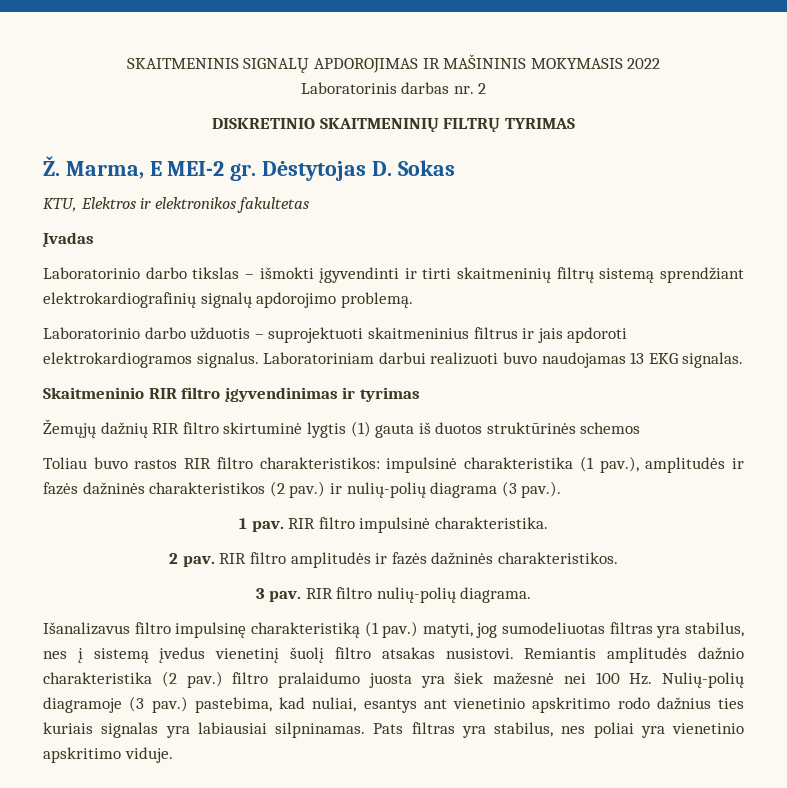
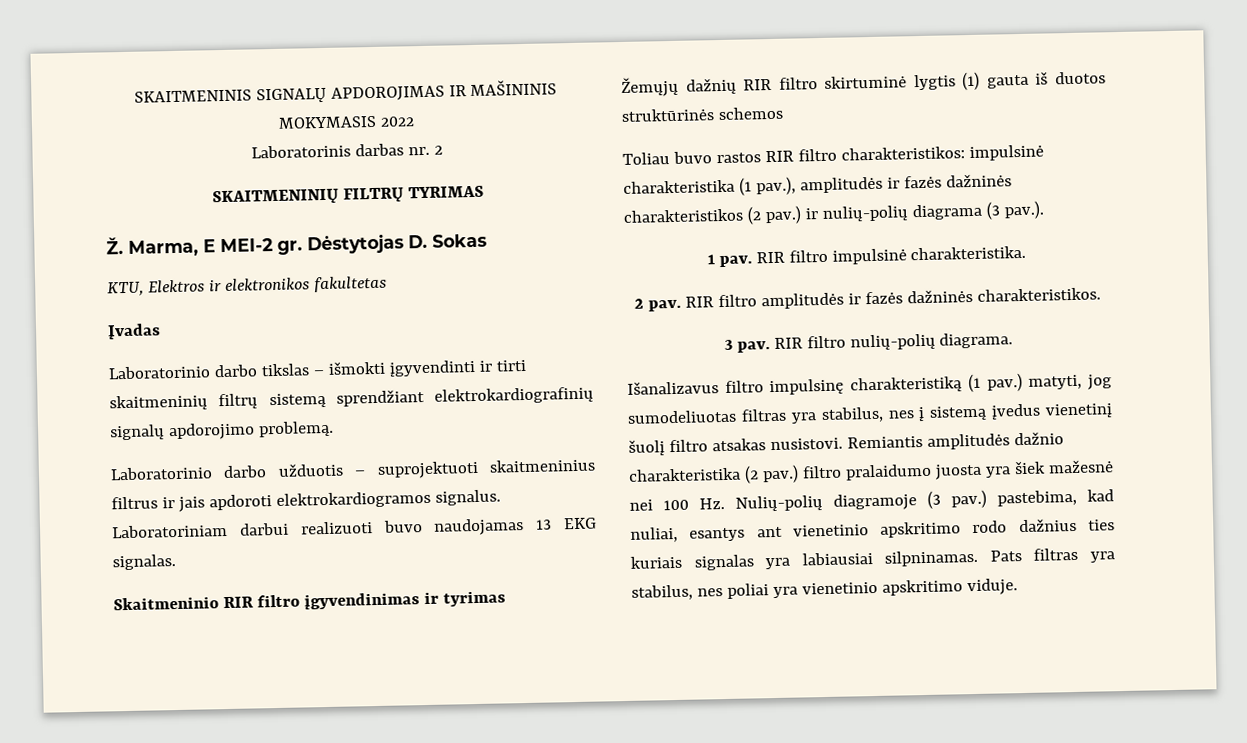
[212,118,316,129] DISKRETINIO -> (443, 150) none

